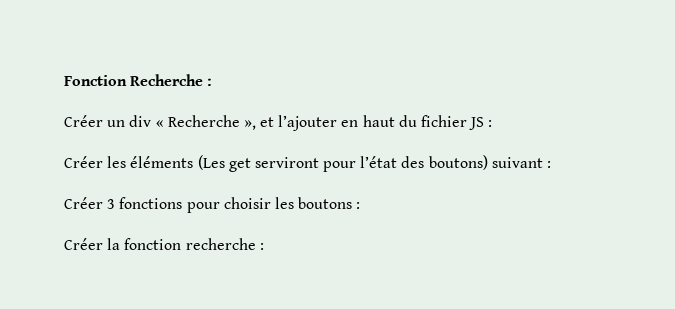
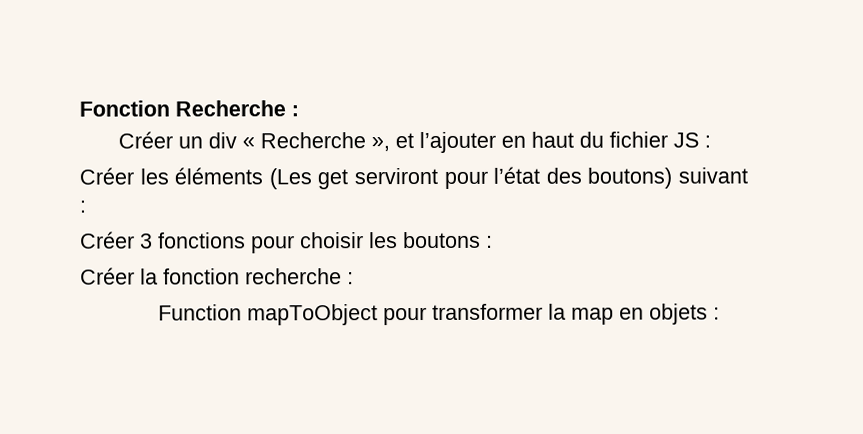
(264, 246) none -> [157,303,720,326] // Function mapToObject pour transformer la map en objets :

